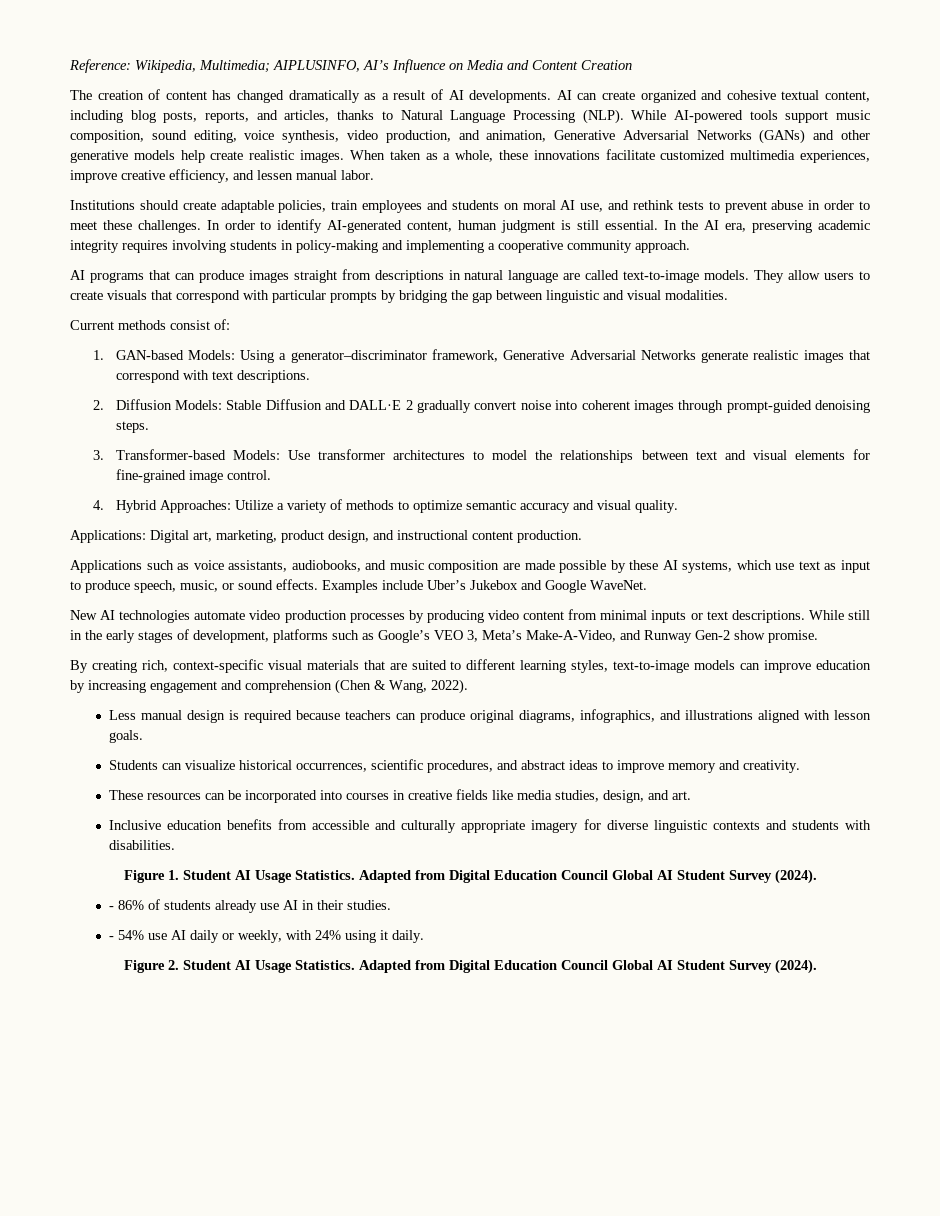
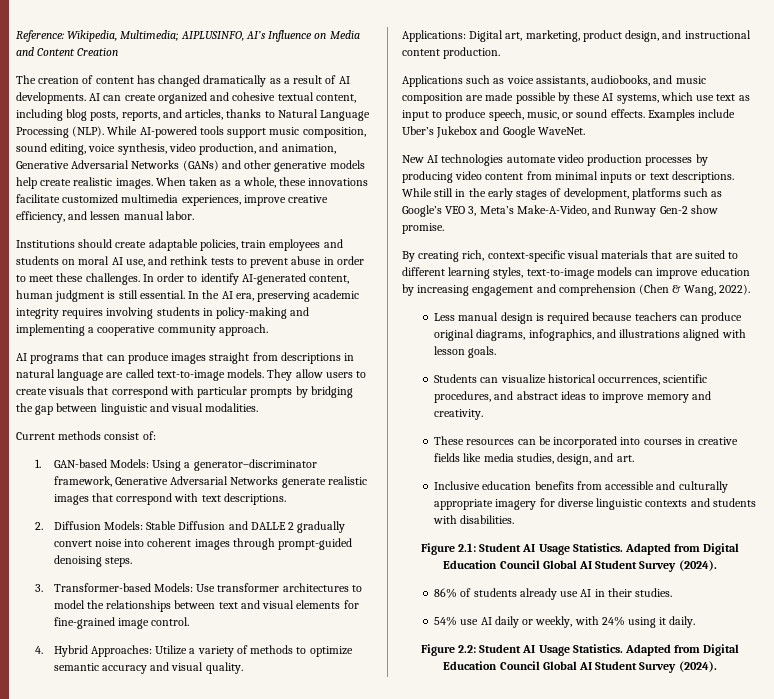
[167,870,179,880] 1. -> [457,543,476,552] 2.1:
[108,906,114,910] - -> (717, 565) none
[108,936,114,940] - -> (672, 592) none
[167,960,179,970] 2. -> [457,645,476,653] 2.2:

